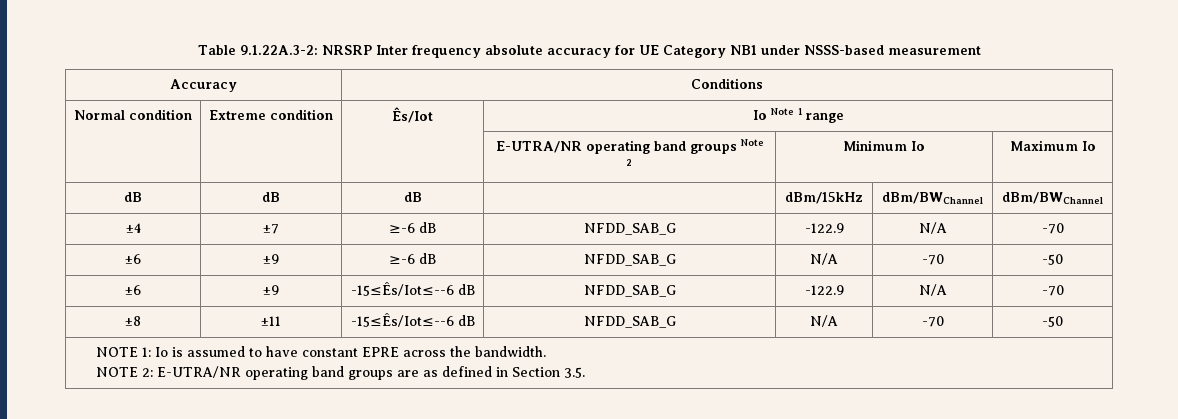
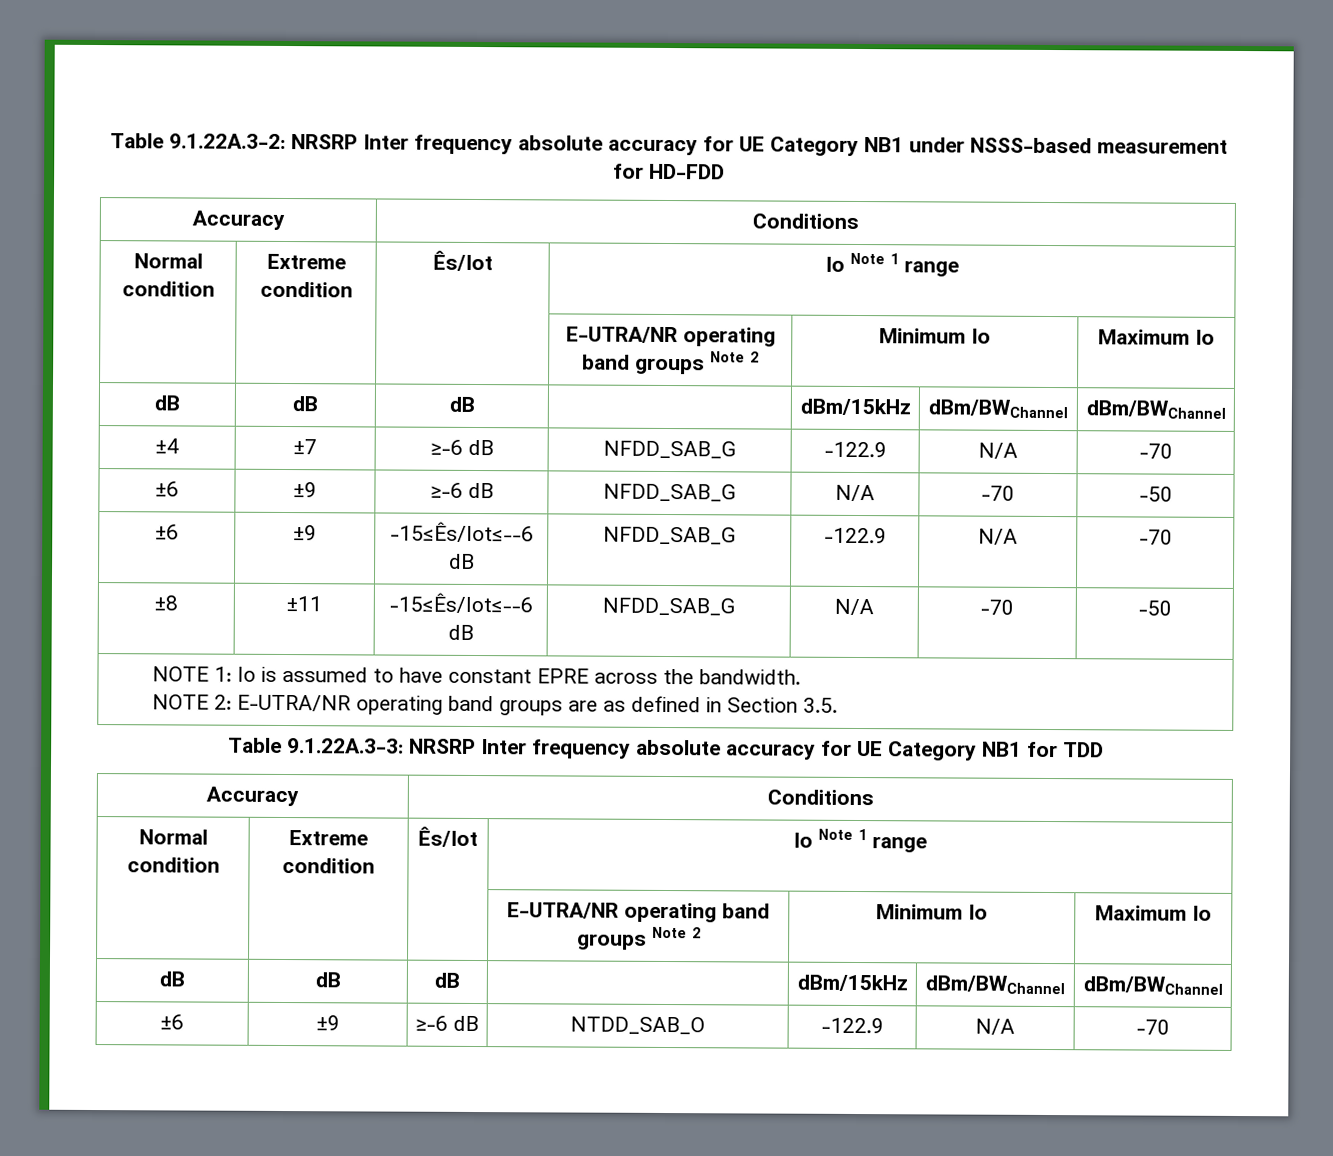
(981, 50) none -> [613,163,725,180] for HD-FDD
(586, 372) none -> [228,737,1104,761] [206,786,299,807] [766,789,874,806] [138,829,208,845] [126,857,220,873] [289,830,368,846] [282,857,375,874] [418,826,478,848] [793,828,927,853] [507,902,770,923] [576,926,701,950] [876,904,988,920] [1095,905,1212,921] [159,971,185,987] [314,972,341,988] [434,972,460,988] [796,974,908,992] [925,975,1065,995] [1082,976,1223,995] [160,1014,184,1030] [315,1015,340,1031] [415,1015,479,1032] [570,1016,705,1035] [820,1017,884,1034] [975,1018,1015,1035] [1135,1019,1170,1035] // Table 9.1.22A.3-3: NRSRP Inter frequency absolute accuracy for UE Category NB1 for TDD // Accuracy | Conditions // Normal condition | Extreme condition | Ês/Iot | Io Note 1 range // | | | E-UTRA/NR operating band groups Note 2 | Minimum Io | Maximum Io // dB | dB | dB | | dBm/15kHz | dBm/BWChannel | dBm/BWChannel // ±6 | ±9 | ≥-6 dB | NTDD_SAB_O | -122.9 | N/A | -70

